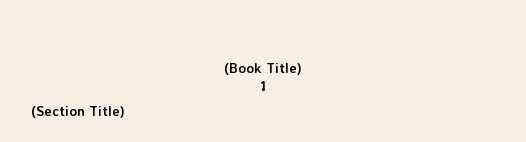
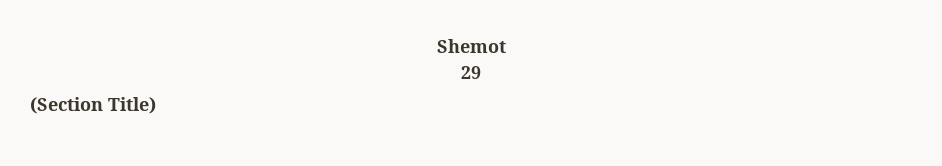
[224,63,302,75] [260,81,266,91] (Book Title) // 1 -> [436,39,506,53] [461,66,481,79] Shemot // 29

